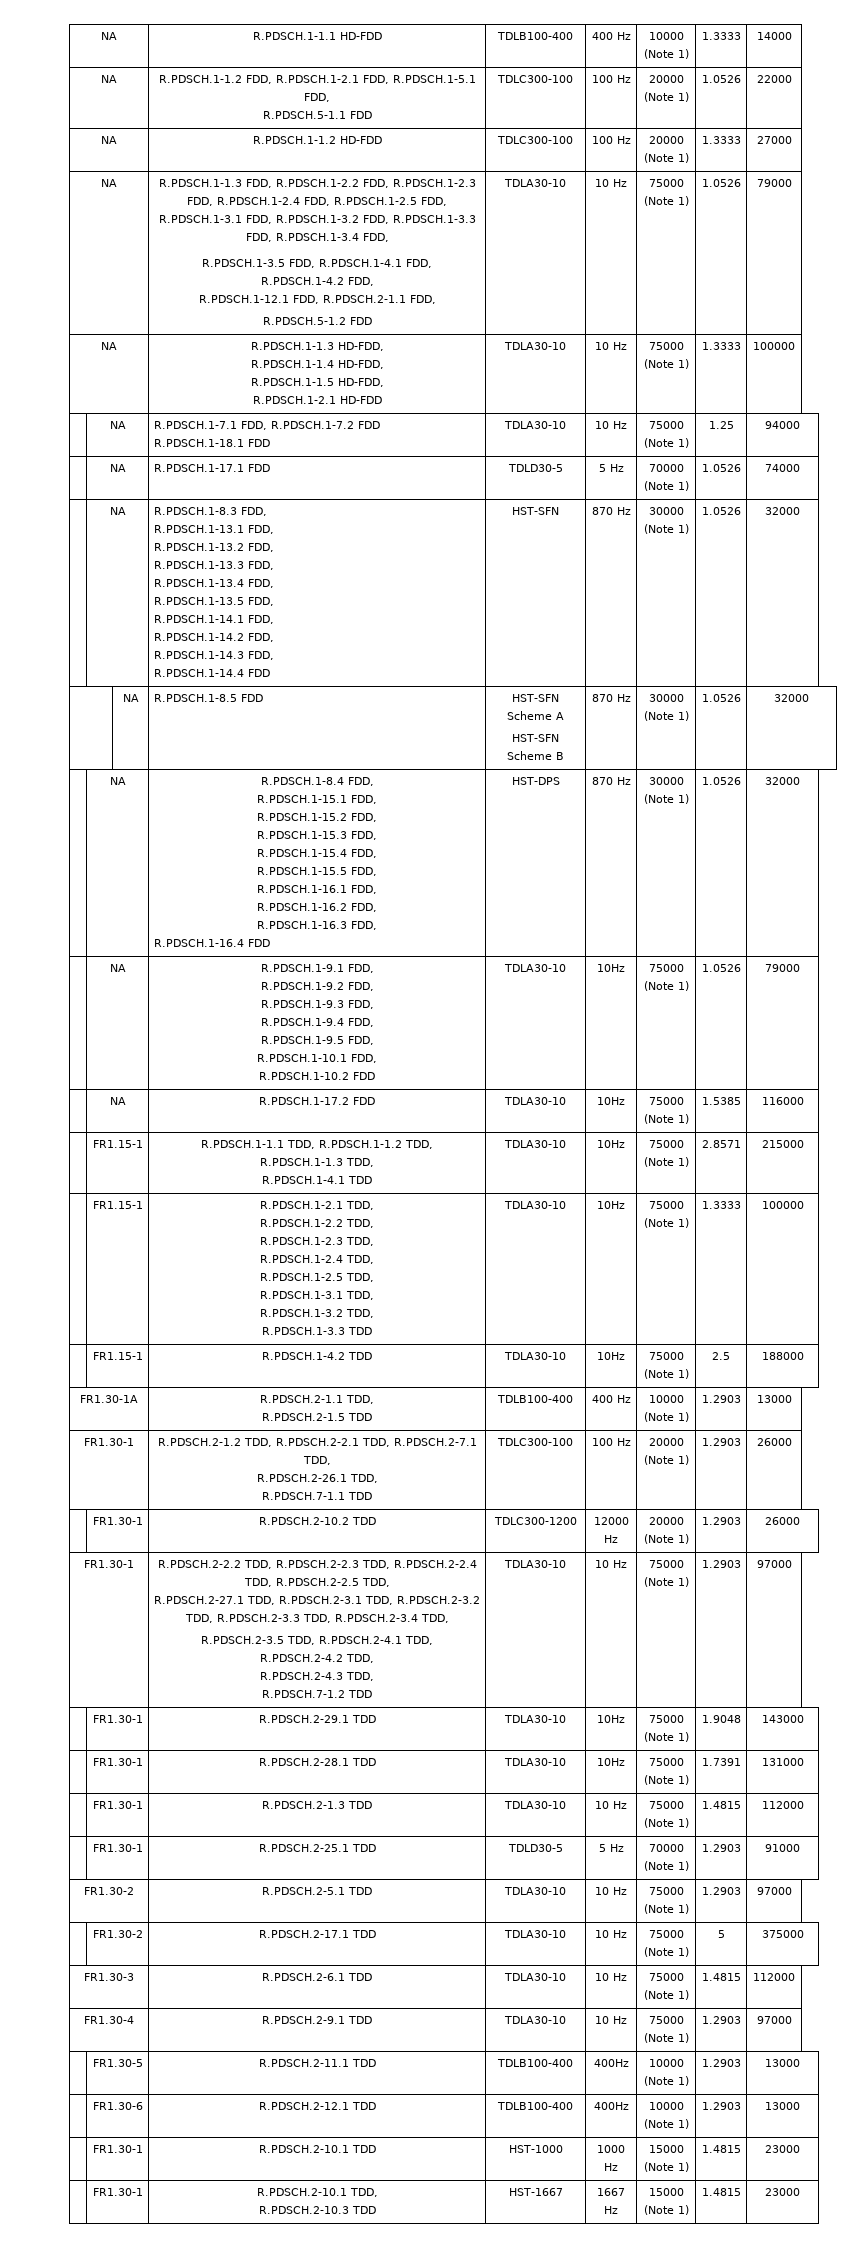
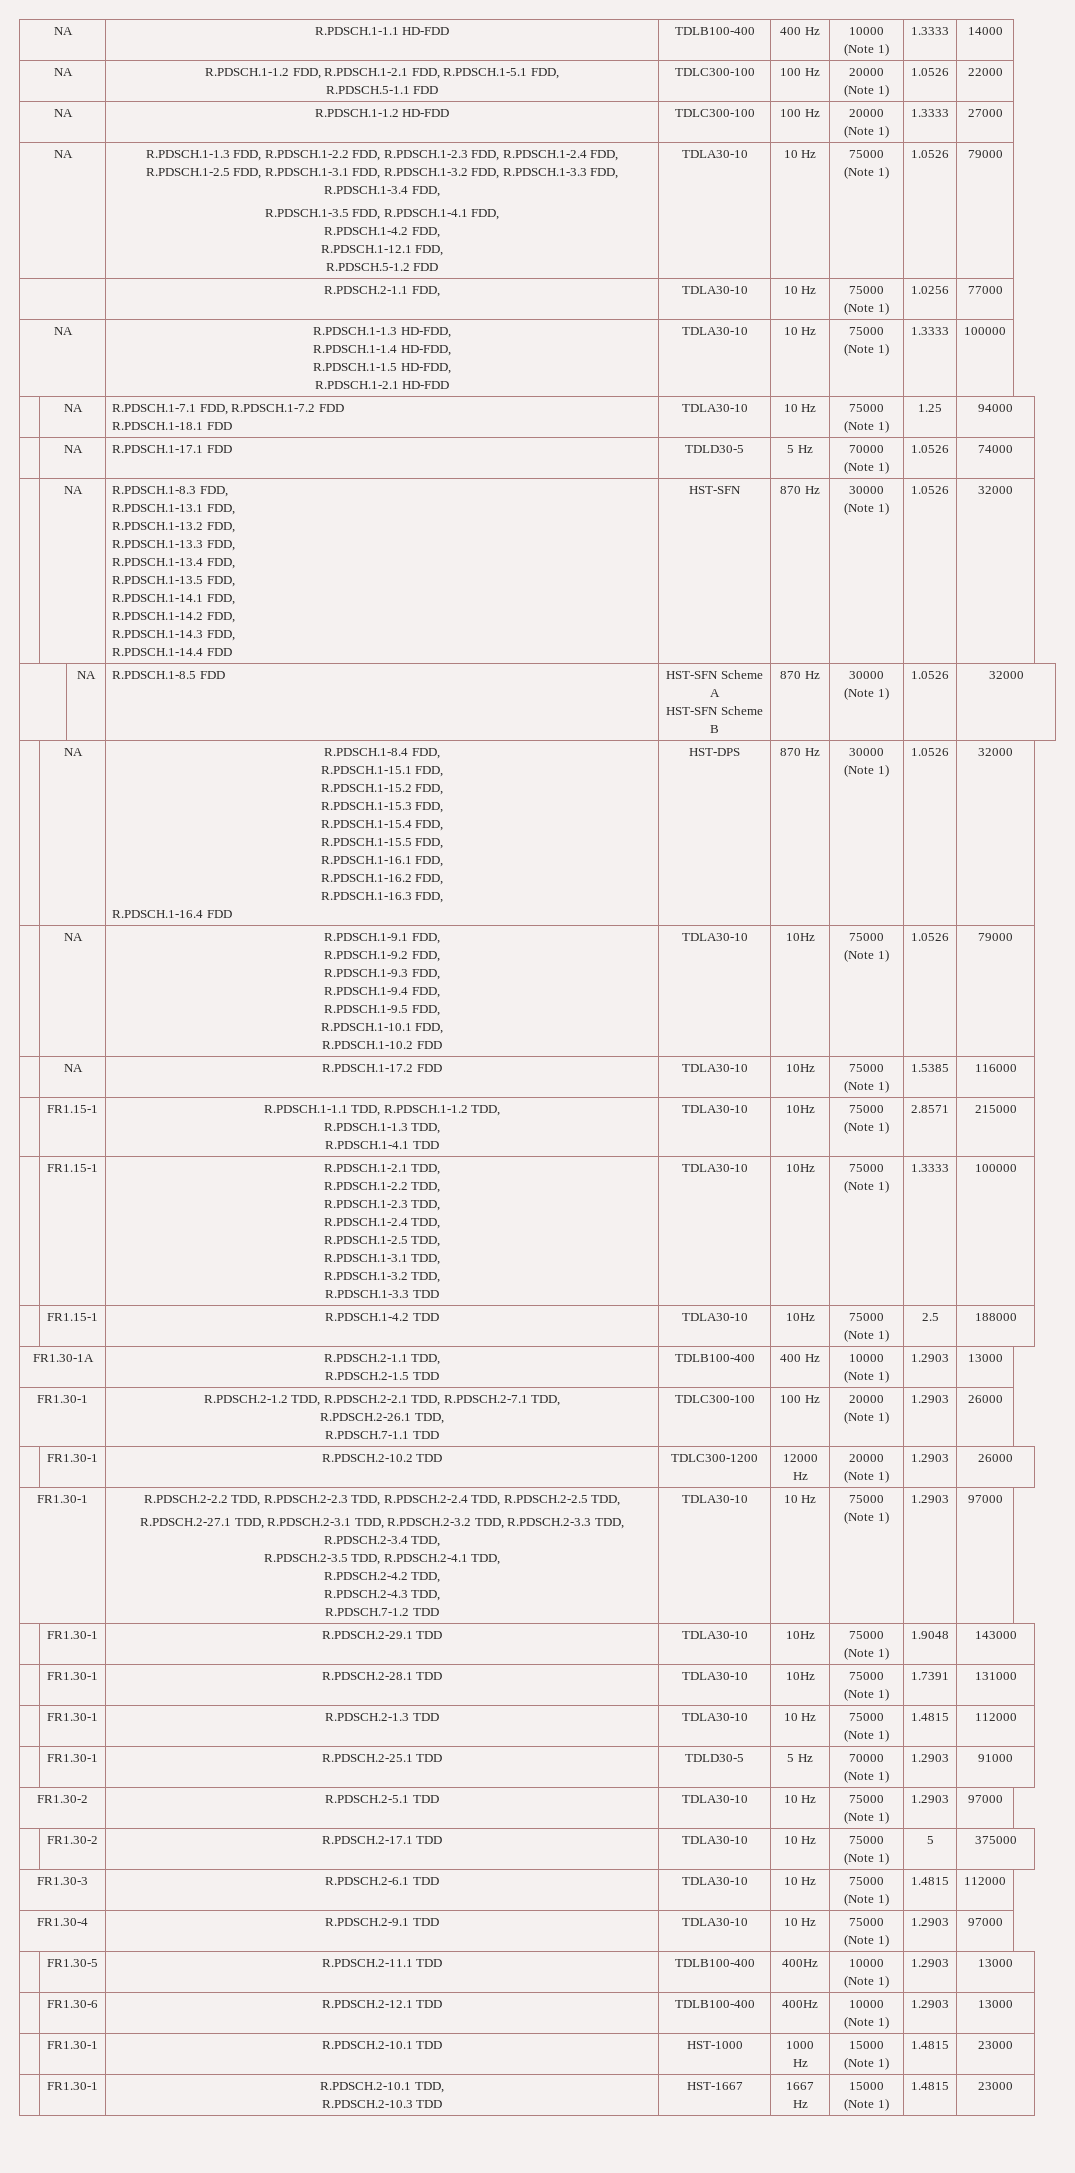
[322,295,436,304] R.PDSCH.2-1.1 FDD, -> (444, 250) none
(792, 183) none -> [324,286,440,297] [681,286,748,294] [783,286,817,294] [849,286,884,294] [844,302,889,315] [911,286,949,294] [967,286,1003,294] // | R.PDSCH.2-1.1 FDD, | TDLA30-10 | 10 Hz | 75000 (Note 1) | 1.0256 | 77000

